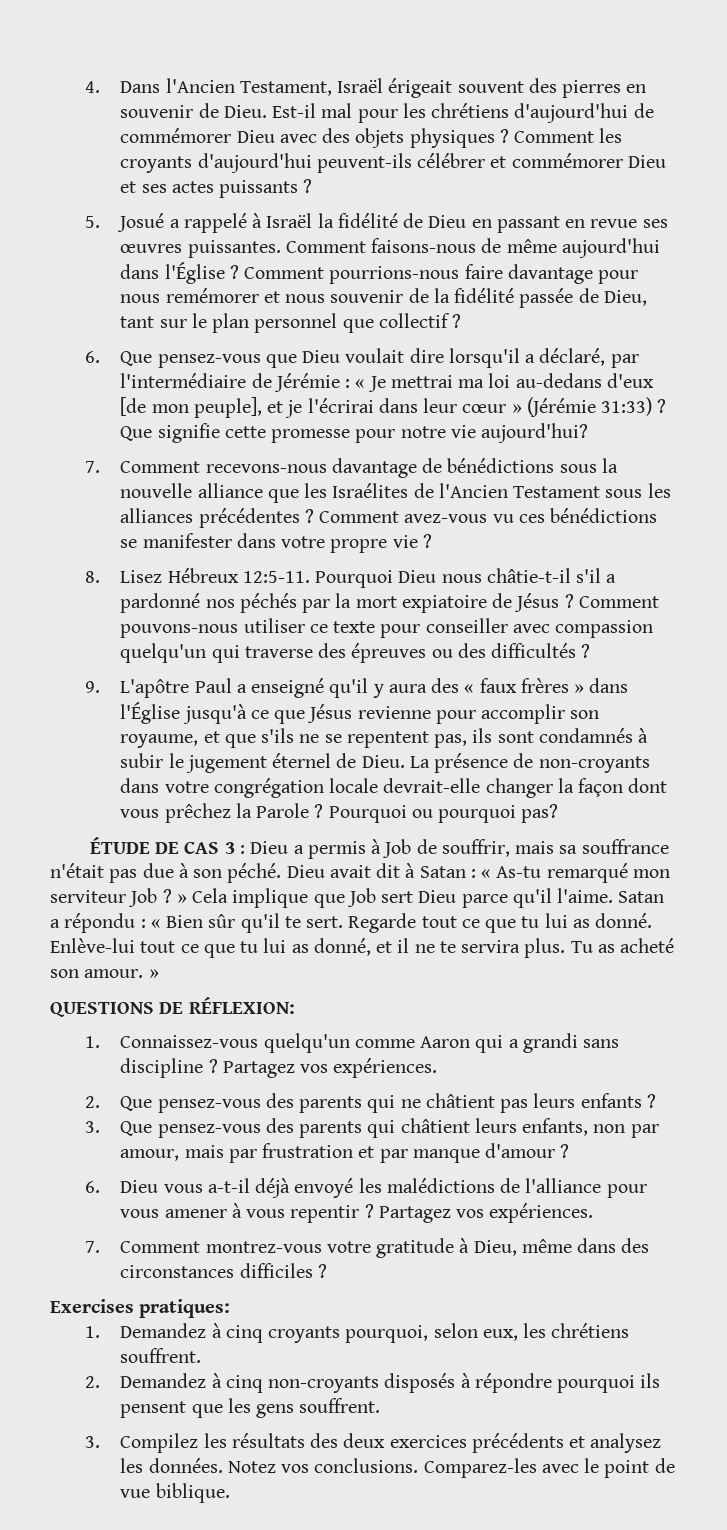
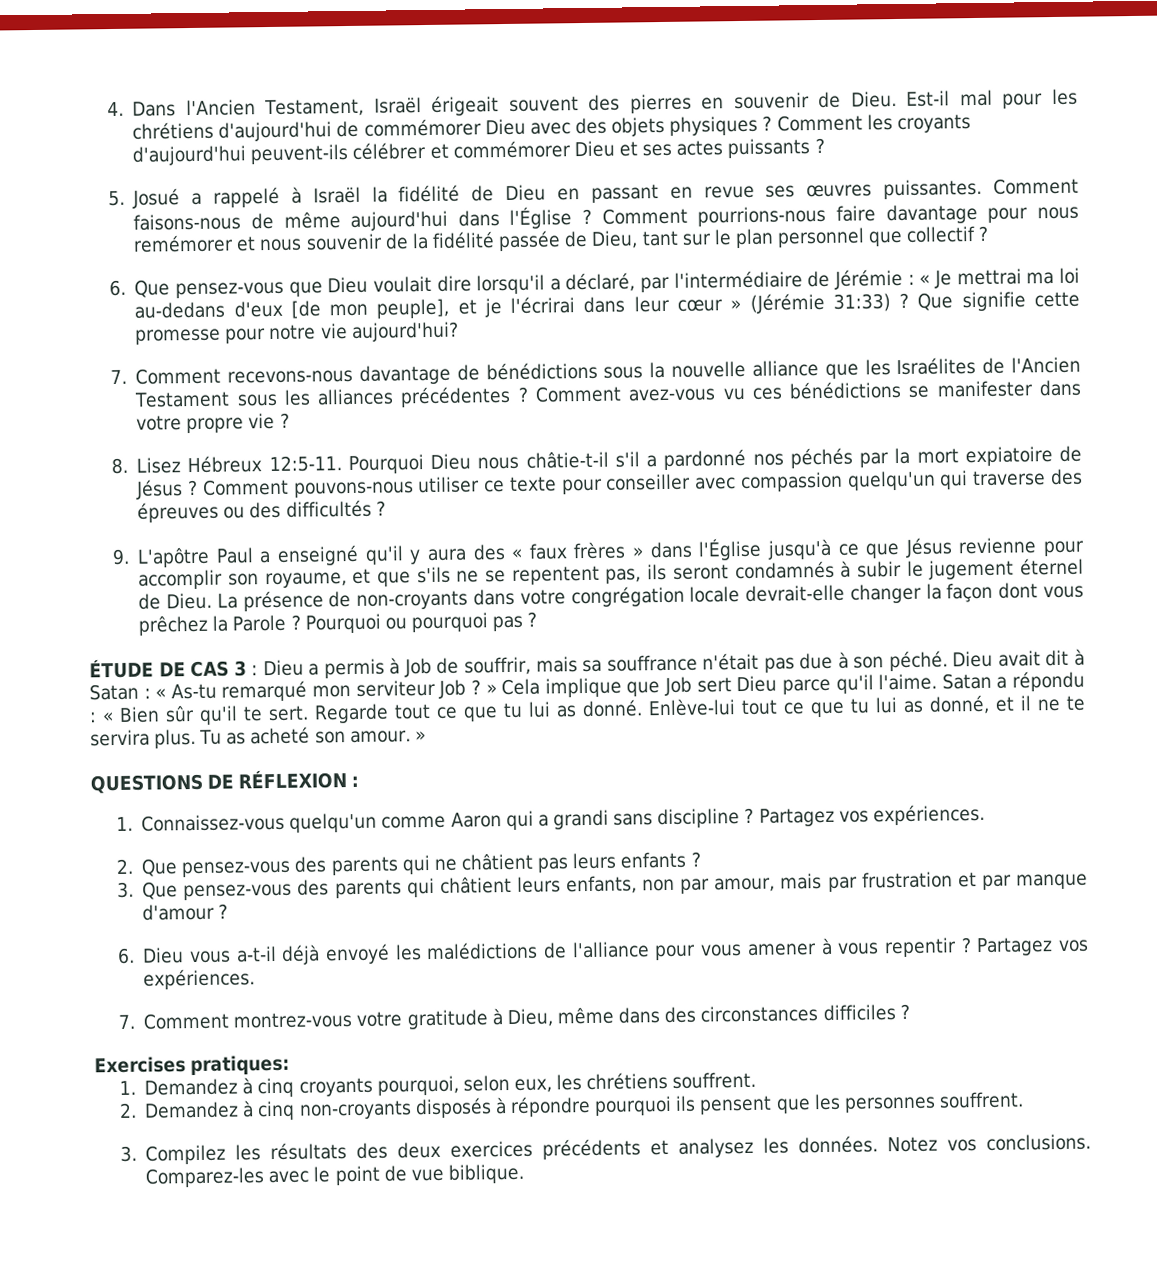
[497,731,534,743] sont -> [672,564,729,580] seront
[521,804,559,823] pas? -> [492,611,538,632] pas ?
[188,996,295,1014] RÉFLEXION: -> [238,769,360,790] RÉFLEXION :
[256,1404,295,1418] gens -> [843,1096,936,1113] personnes

